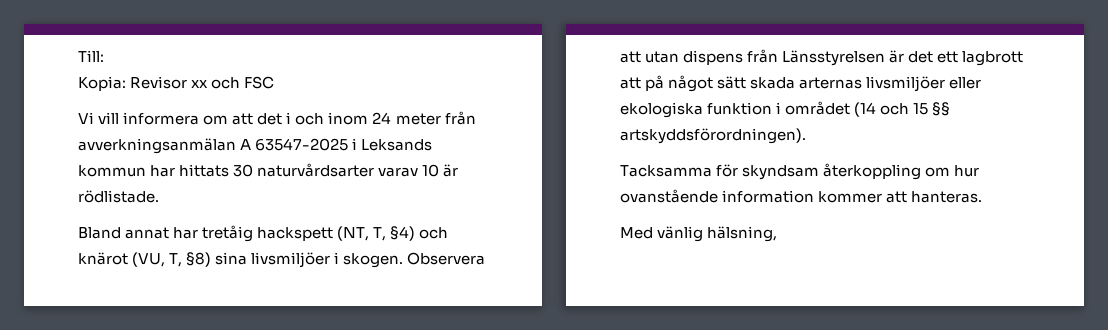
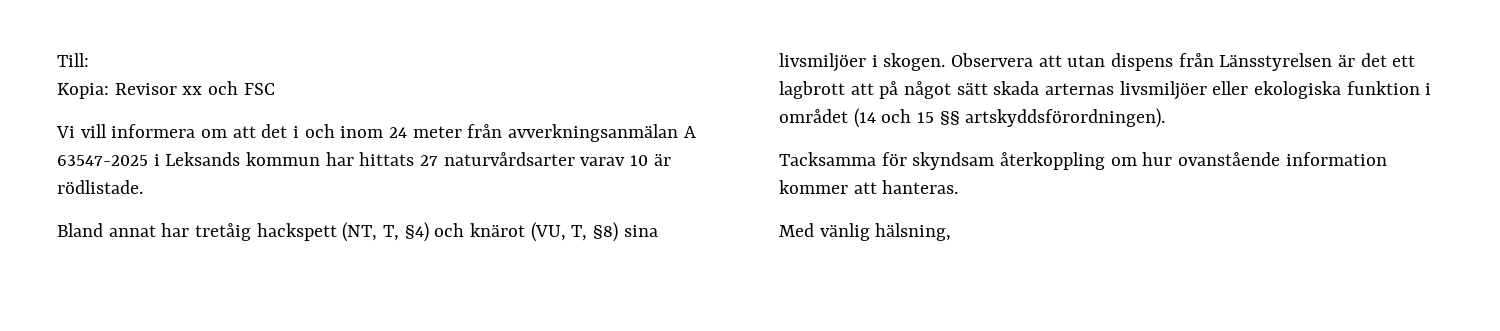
[233,164,254,177] 30 -> [420,155,439,166] 27

